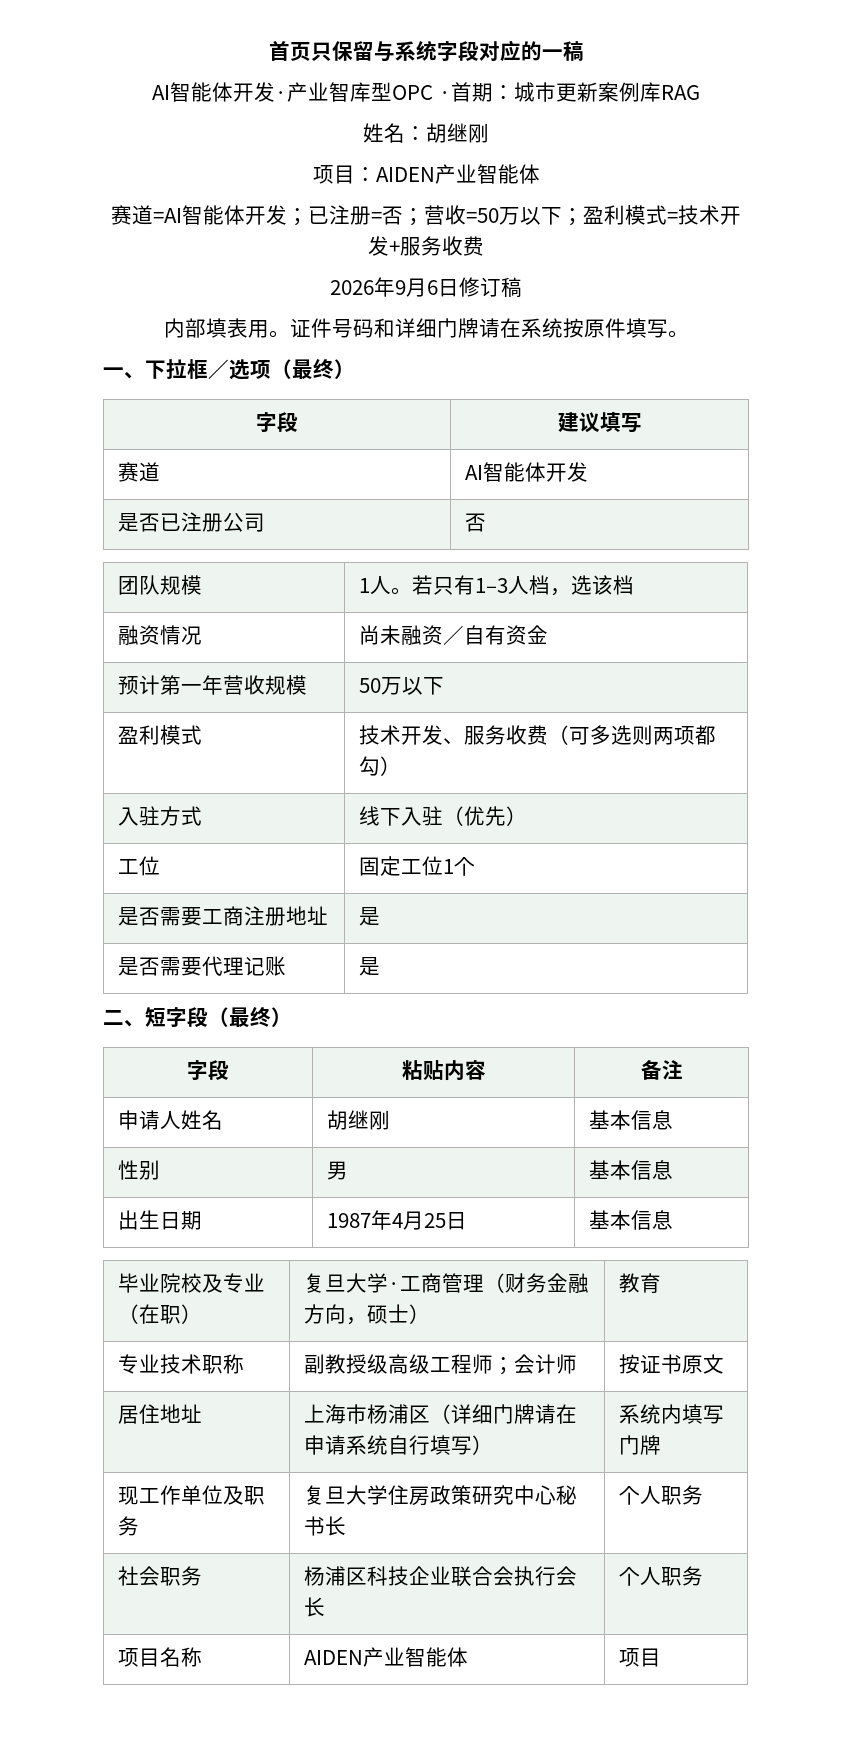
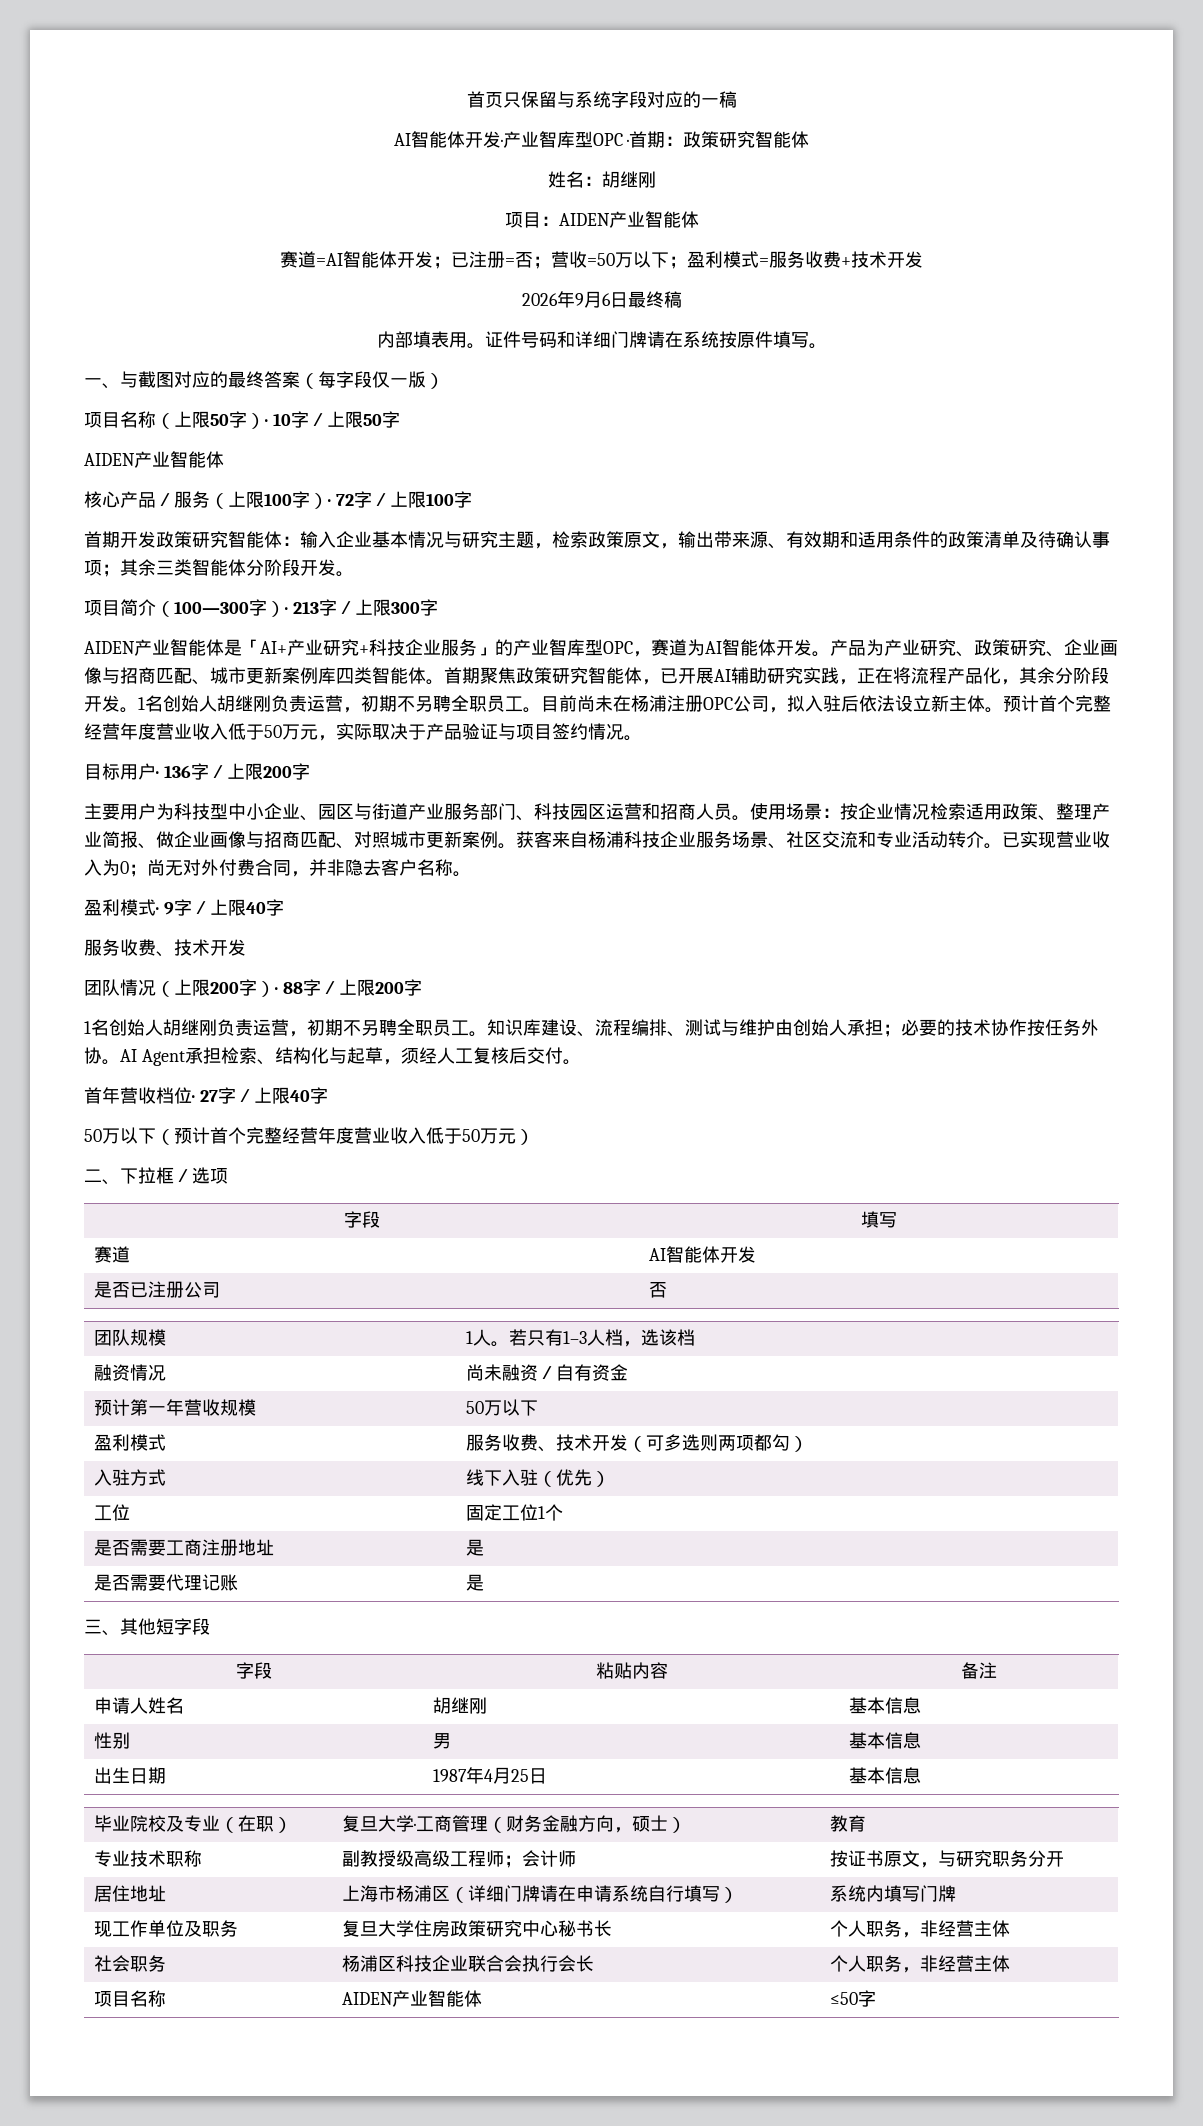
[513,82,700,102] 城市更新案例库RAG -> [683,131,810,148] 政策研究智能体
[678,205,741,225] [368,236,484,256] 技术开发+服务收费 -> [769,251,923,268] 服务收费+技术开发
[459,277,501,297] 修订 -> [627,291,664,308] 最终
(145, 375) none -> [120,371,444,389] [84,411,400,429] [84,451,224,468] [84,491,472,509] [84,531,1110,549] [84,559,354,577] [84,599,438,617] [84,639,1118,657] [84,667,1109,685] [84,695,1111,713] [84,723,642,741] [84,763,310,780] [84,803,1110,821] [84,831,1110,849] [84,859,471,877] [84,899,284,916] [84,939,246,957] [84,979,422,997] [84,1019,1099,1037] [84,1047,581,1066] [84,1087,328,1104] [84,1127,534,1145] [84,1169,120,1185] 与截图对应的最终答案（每字段仅一版） // 项目名称（上限50字）· 10字／上限50字 // AIDEN产业智能体 // 核心产品／服务（上限100字）· 72字／上限100字 // 首期开发政策研究智能体：输入企业基本情况与研究主题，检索政策原文，输出带来源、有效期和适用条件的政策清单及待确认事项；其余三类智能体分阶段开发。 // 项目简介（100—300字）· 213字／上限300字 // AIDEN产业智能体是「AI+产业研究+科技企业服务」的产业智库型OPC，赛道为AI智能体开发。产品为产业研究、政策研究、企业画像与招商匹配、城市更新案例库四类智能体。首期聚焦政策研究智能体，已开展AI辅助研究实践，正在将流程产品化，其余分阶段开发。1名创始人胡继刚负责运营，初期不另聘全职员工。目前尚未在杨浦注册OPC公司，拟入驻后依法设立新主体。预计首个完整经营年度营业收入低于50万元，实际取决于产品验证与项目签约情况。 // 目标用户· 136字／上限200字 // 主要用户为科技型中小企业、园区与街道产业服务部门、科技园区运营和招商人员。使用场景：按企业情况检索适用政策、整理产业简报、做企业画像与招商匹配、对照城市更新案例。获客来自杨浦科技企业服务场景、社区交流和专业活动转介。已实现营业收入为0；尚无对外付费合同，并非隐去客户名称。 // 盈利模式· 9字／上限40字 // 服务收费、技术开发 // 团队情况（上限200字）· 88字／上限200字 // 1名创始人胡继刚负责运营，初期不另聘全职员工。知识库建设、流程编排、测试与维护由创始人承担；必要的技术协作按任务外协。AI Agent承担检索、结构化与起草，须经人工复核后交付。 // 首年营收档位· 27字／上限40字 // 50万以下（预计首个完整经营年度营业收入低于50万元） // 二、
[271,359,355,379] [256,412,298,432] [557,412,600,433] （最终） // 字段 | 建议 -> [344,1211,380,1228] // 字段 |
[358,725,548,745] 技术开发、服务收费 -> [465,1434,628,1452] 服务收费、技术开发
[103,1010,145,1027] 二、 -> [84,1618,156,1636] 三、其他
[208,1007,292,1027] （最终） -> (210, 1626) none
(724, 1364) none -> [919,1850,1064,1868] ，与研究职务分开
(703, 1495) none -> [901,1920,1010,1938] ，非经营主体
(703, 1576) none -> [901,1955,1010,1973] ，非经营主体
[618,1648,661,1667] 项目 -> [829,1990,876,2007] ≤50字

